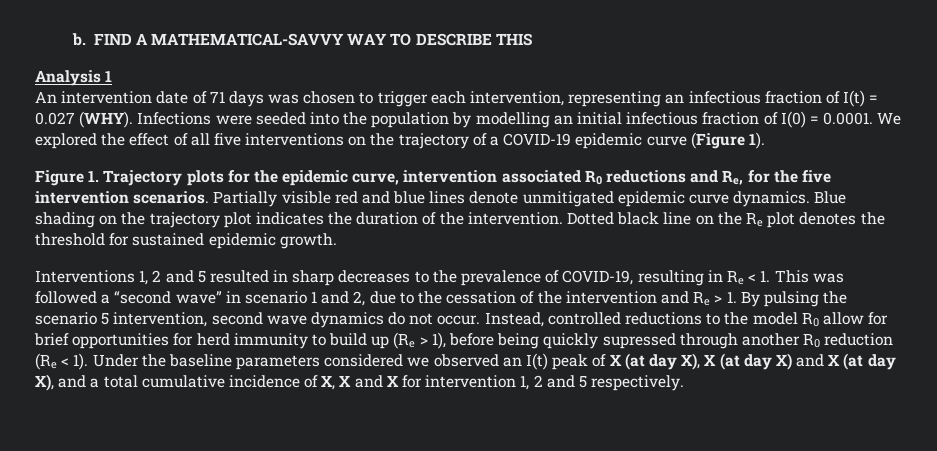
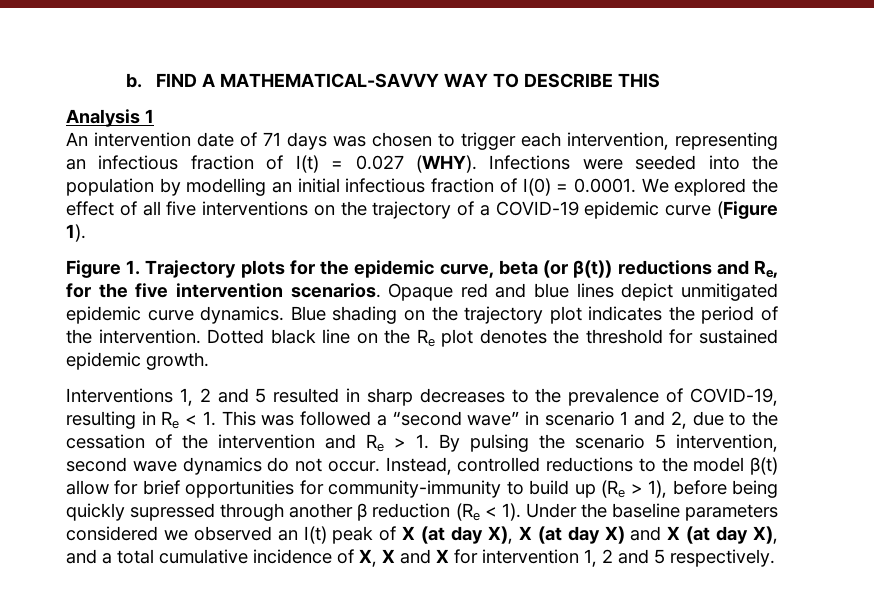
[403,170,602,185] intervention associated R0 -> [498,260,613,278] beta (or β(t))
[213,191,331,207] Partially visible -> [388,283,454,301] Opaque
[469,191,519,204] denote -> [621,283,674,301] depict
[356,212,419,225] duration -> [701,306,755,324] period
[801,313,819,327] R0 -> [750,457,778,475] β(t)
[196,333,308,349] herd immunity -> [328,480,502,498] community-immunity
[803,334,821,348] R0 -> [357,503,368,521] β

